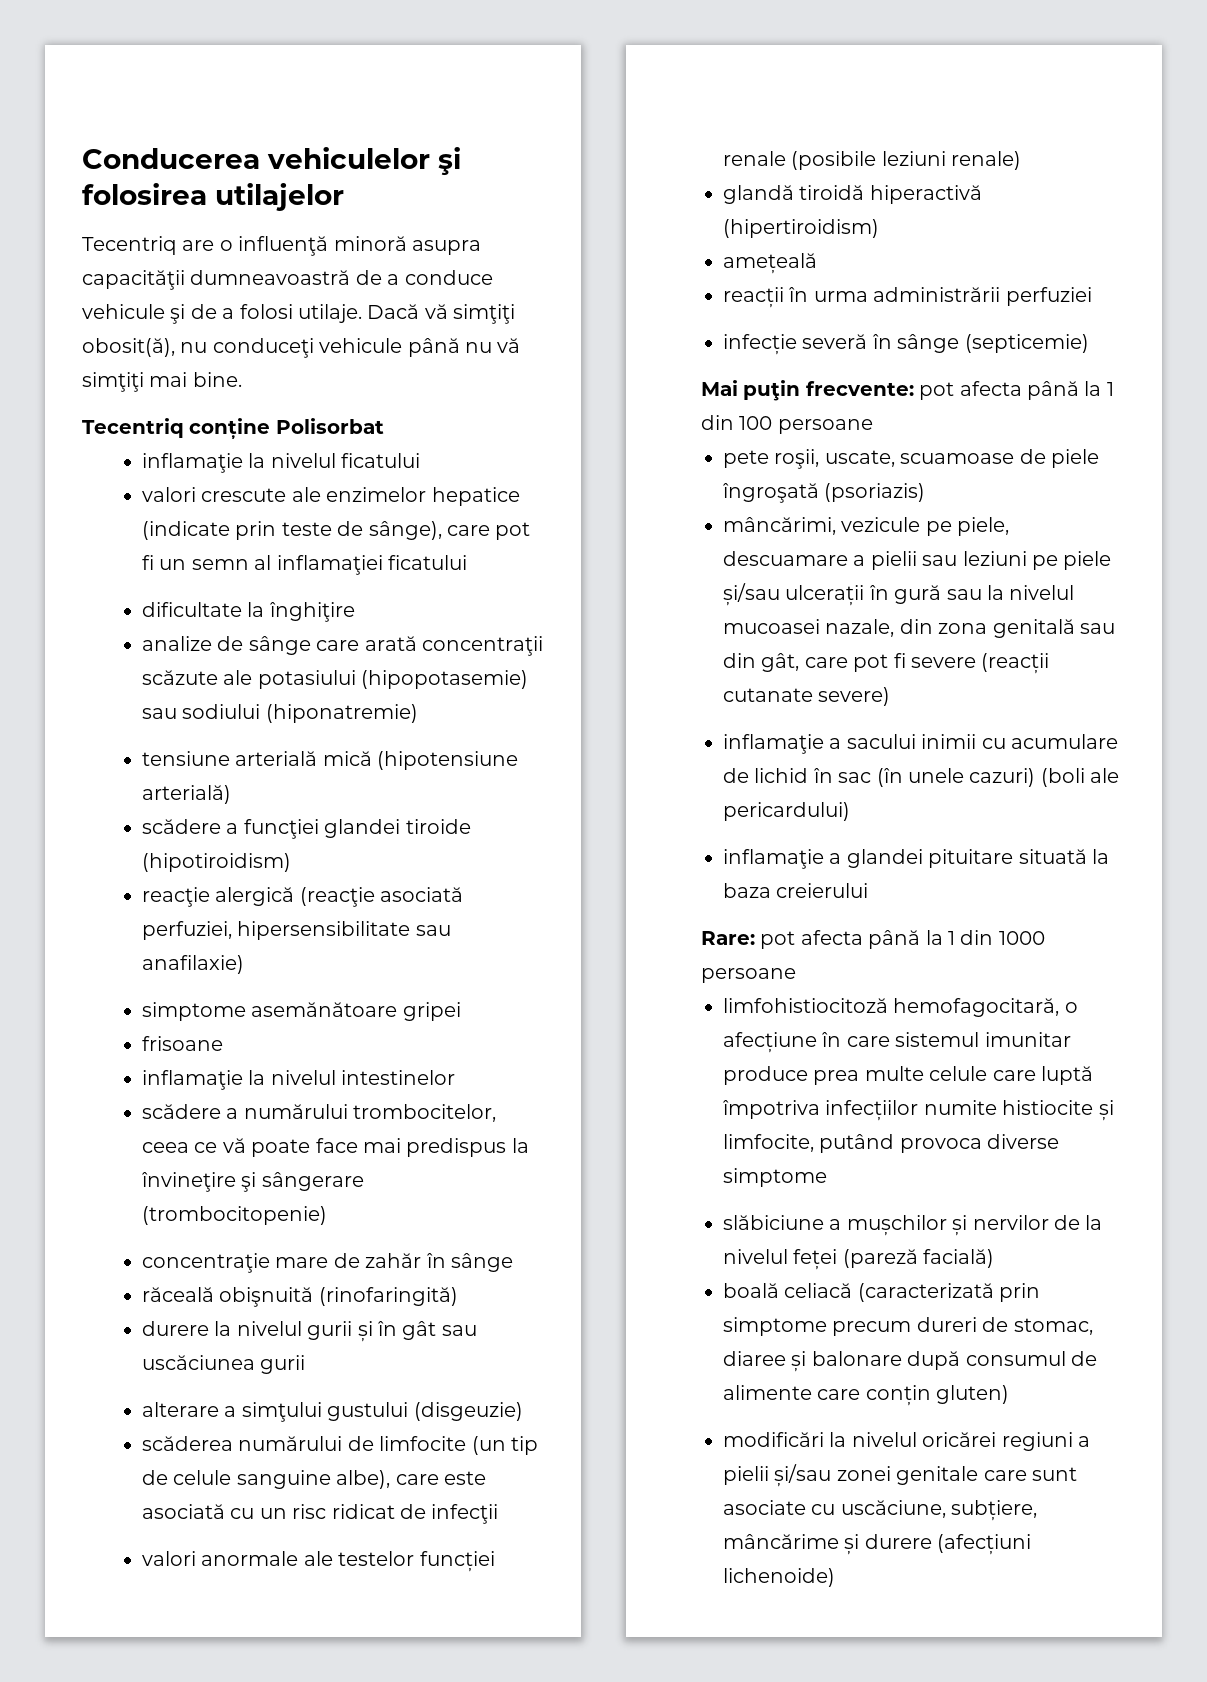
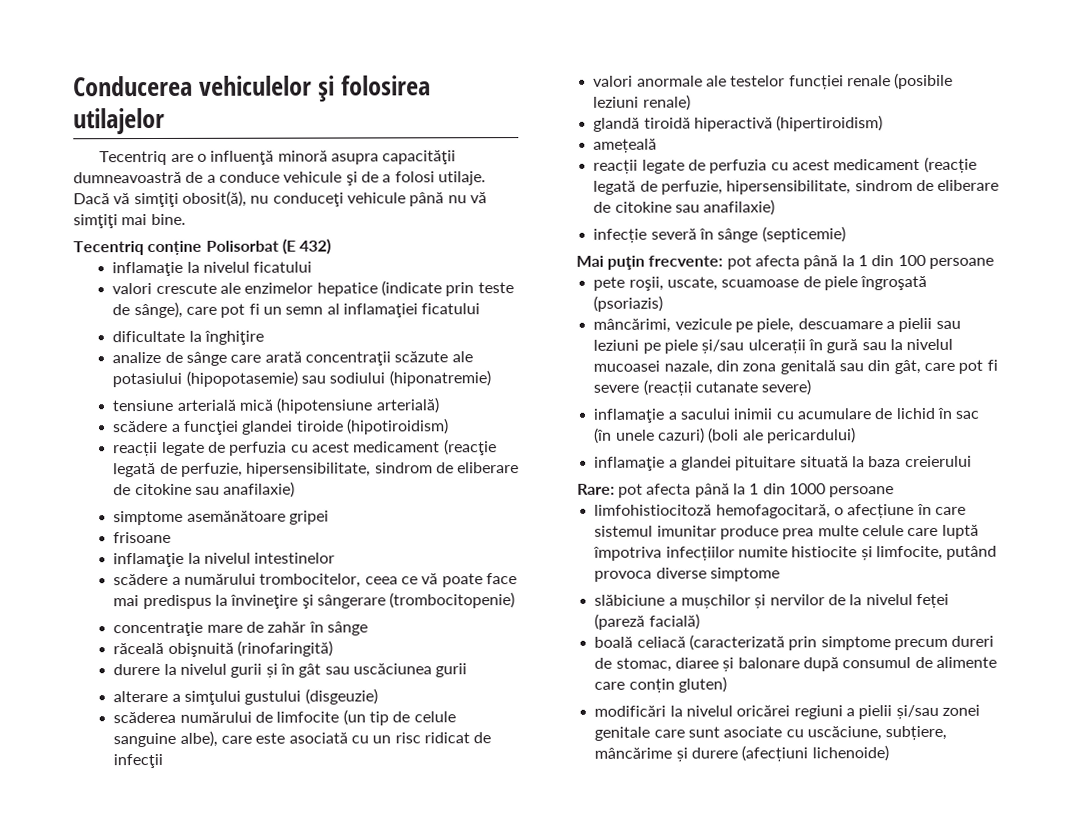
(384, 426) none -> [281,238,332,255] (E 432)
[141,887,464,907] [141,921,411,940] reacţie alergică (reacţie asociată perfuziei, hipersensibilitate -> [113,439,497,457] [113,462,520,478] [113,483,192,496] reacții legate de perfuzia cu acest medicament (reacţie legată de perfuzie, hipersensibilitate, sindrom de eliberare de citokine
[788,287,1092,306] în urma administrării perfuziei -> [641,156,977,174] [593,179,1000,195] [593,199,776,216] legate de perfuzia cu acest medicament (reacție legată de perfuzie, hipersensibilitate, sindrom de eliberare de citokine sau anafilaxie)

